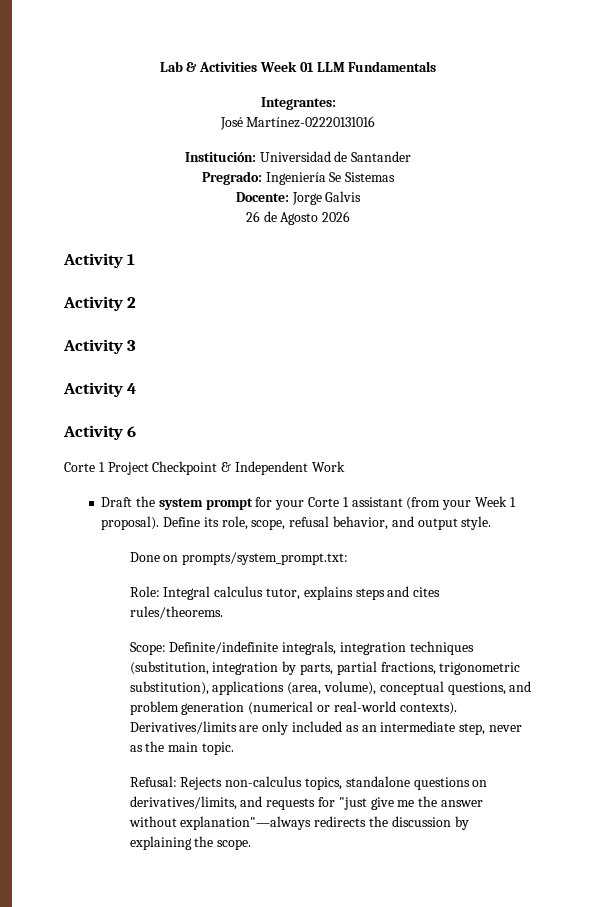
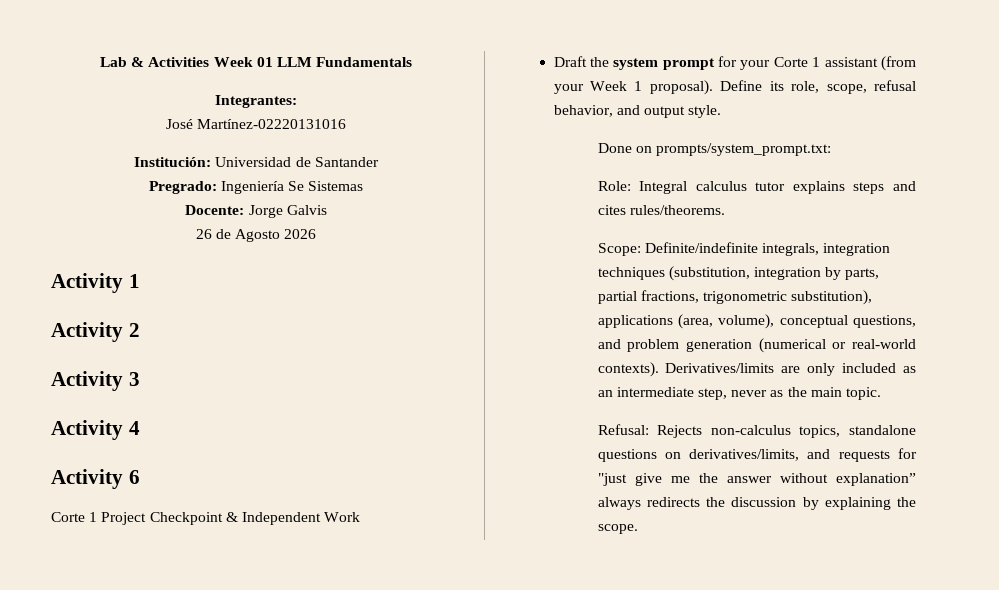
[265,588,300,600] tutor, -> [755,182,786,191] tutor
[180,816,312,830] explanation"—always -> [836,473,916,486] [597,497,641,510] explanation” always

